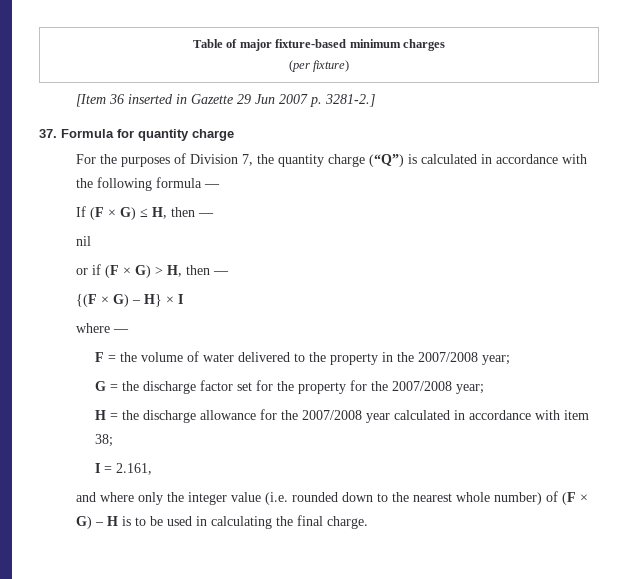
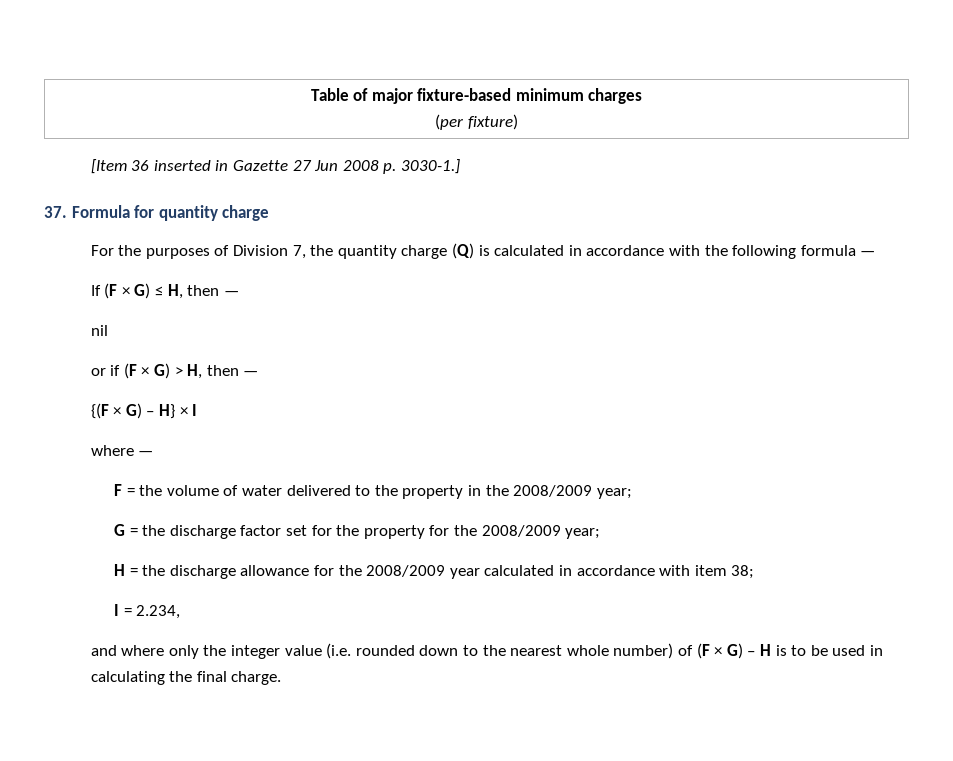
[237,94,376,107] 29 Jun 2007 p. 3281-2.] -> [292,159,461,174] 27 Jun 2008 p. 3030-1.]
[369,154,405,167] (“Q”) -> [452,243,475,259] (Q)
[418,352,479,362] 2007/2008 -> [513,485,593,497] 2008/2009
[392,381,453,391] 2007/2008 -> [481,525,561,537] 2008/2009
[302,410,363,420] 2007/2008 -> [366,565,446,577] 2008/2009
[116,463,153,475] 2.161, -> [136,605,181,619] 2.234,

